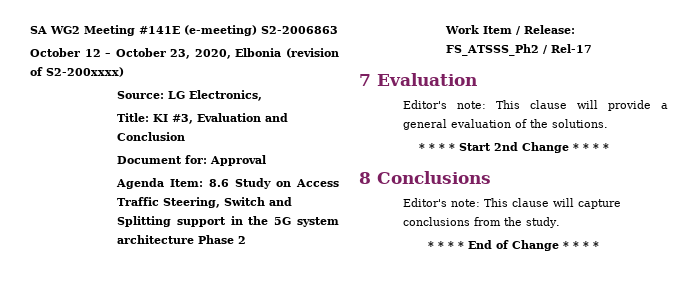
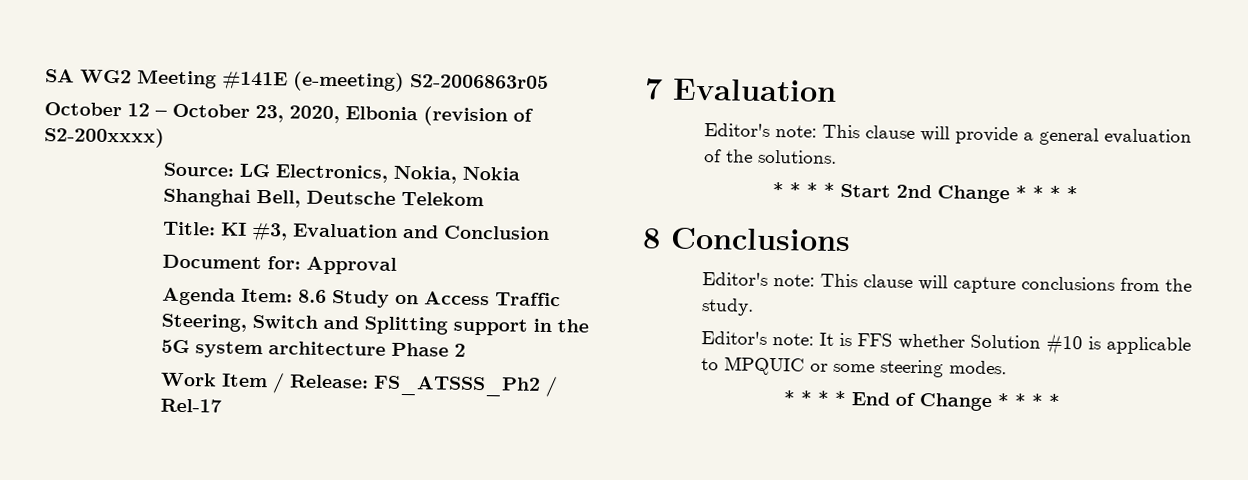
[261,26,338,34] S2-2006863 -> [410,74,549,89] S2-2006863r05
(263, 95) none -> [393,165,521,184] [163,188,485,208] Nokia, Nokia Shanghai Bell, Deutsche Telekom
(560, 222) none -> [701,331,1192,356] [701,356,1008,378] // Editor's note: It is FFS whether Solution #10 is applicable to MPQUIC or some steering modes.

